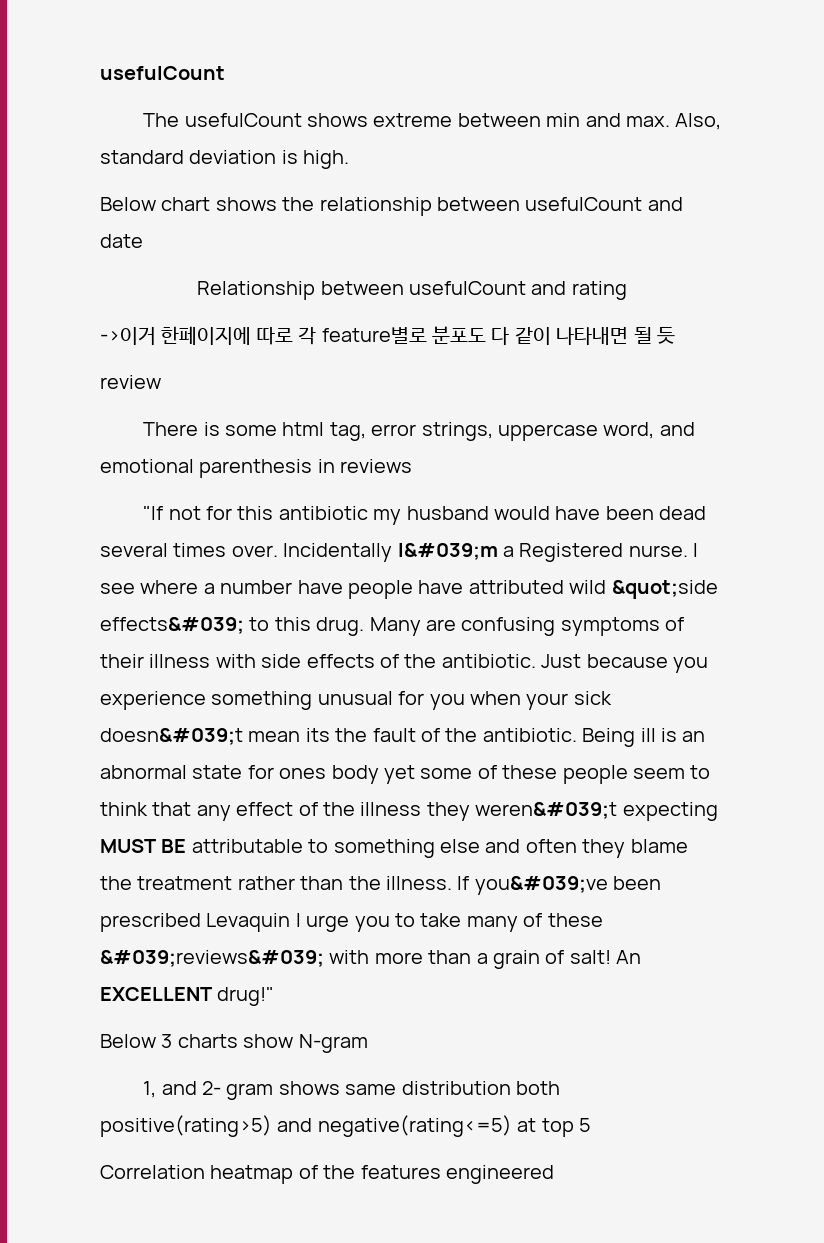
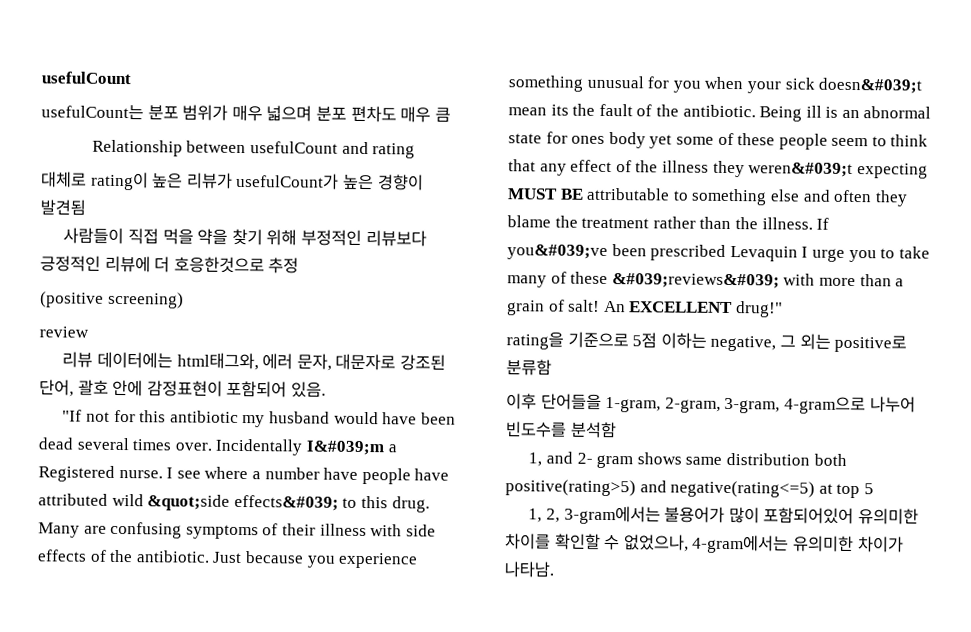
[143,113,722,130] [100,150,350,169] [100,197,683,216] [100,234,143,248] The usefulCount shows extreme between min and max. Also, standard deviation is high. // Below chart shows the relationship between usefulCount and date -> [41,104,451,123] usefulCount는 분포 범위가 매우 넓으며 분포 편차도 매우 큼
[100,326,675,345] [100,375,161,389] [143,422,695,441] [100,459,413,478] ->이거 한페이지에 따로 각 feature별로 분포도 다 같이 나타내면 될 듯 // review // There is some html tag, error strings, uppercase word, and emotional parenthesis in reviews -> [41,171,424,191] [40,199,86,216] [63,227,427,247] [40,255,300,274] [40,291,184,309] [39,326,89,338] [62,351,446,371] [39,379,326,398] 대체로 rating이 높은 리뷰가 usefulCount가 높은 경향이 발견됨 // 사람들이 직접 먹을 약을 찾기 위해 부정적인 리뷰보다 긍정적인 리뷰에 더 호응한것으로 추정 // (positive screening) // review // 리뷰 데이터에는 html태그와, 에러 문자, 대문자로 강조된 단어, 괄호 안에 감정표현이 포함되어 있음.
[100,1034,368,1053] Below 3 charts show N-gram -> [506,331,908,353] [506,359,552,376] [506,393,916,415] [506,421,617,439] rating을 기준으로 5점 이하는 negative, 그 외는 positive로 분류함 // 이후 단어들을 1-gram, 2-gram, 3-gram, 4-gram으로 나누어 빈도수를 분석함
[100,1165,554,1184] Correlation heatmap of the features engineered -> [528,505,919,525] [505,533,904,554] [504,561,554,578] 1, 2, 3-gram에서는 불용어가 많이 포함되어있어 유의미한 차이를 확인할 수 없었으나, 4-gram에서는 유의미한 차이가 나타남.

